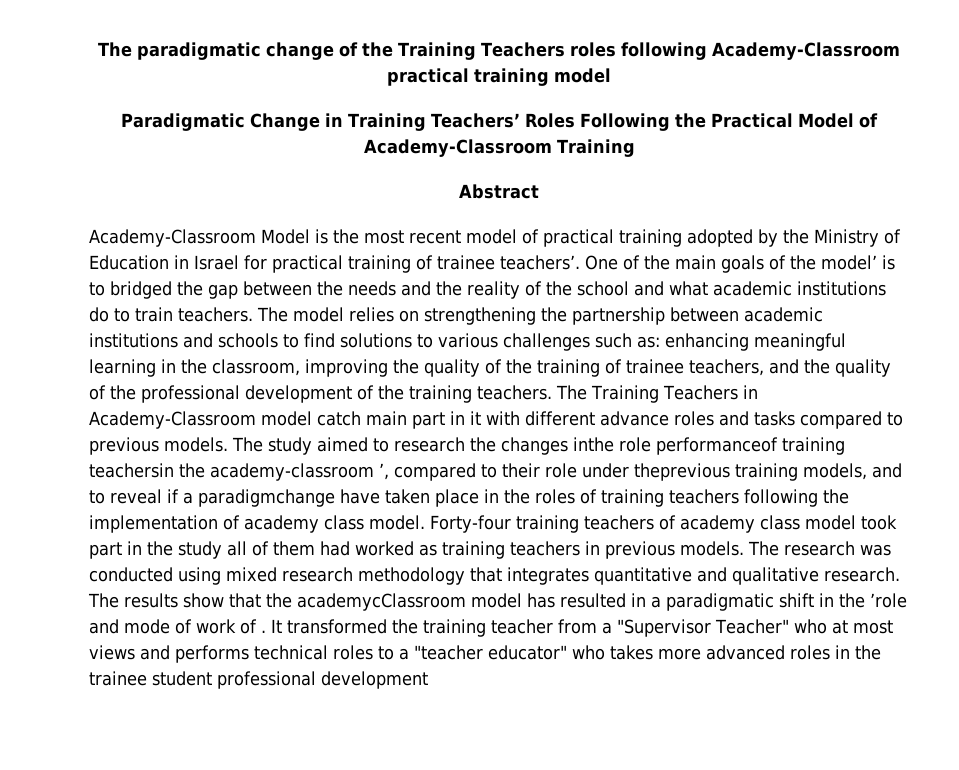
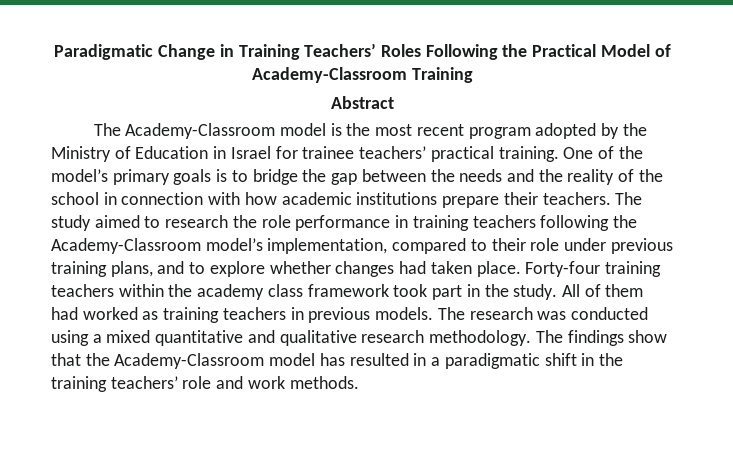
[98,42,900,60] [387,68,611,86] The paradigmatic change of the Training Teachers roles following Academy-Classroom practical training model // -> (54, 52) none
[89,229,310,247] Academy-Classroom Model -> [93,123,326,139] The Academy-Classroom model
[466,229,682,247] model of practical training -> [468,127,531,139] program
[272,255,877,273] practical training of trainee teachers’. One of the main goals of the model’ -> [302,146,643,162] [51,169,212,185] trainee teachers’ practical training. One of the model’s primary goals
[110,281,172,299] bridged -> [252,169,298,185] bridge
[634,281,886,296] [89,307,823,325] [89,333,846,351] [89,359,891,377] [89,385,758,403] [89,411,903,429] [89,437,228,455] and what academic institutions do to train teachers. The model relies on strengthening the partnership between academic institutions and schools to find solutions to various challenges such as: enhancing meaningful learning in the classroom, improving the quality of the training of trainee teachers, and the quality of the professional development of the training teachers. The Training Teachers in Academy-Classroom model catch main part in it with different advance roles and tasks compared to previous models. -> [103,192,611,208] in connection with how academic institutions prepare their teachers.
[501,437,845,455] [89,463,389,481] changes inthe role performanceof training teachersin the academy-classroom ’, -> [261,215,637,231] [51,238,388,254] role performance in training teachers following the Academy-Classroom model’s implementation,
[634,463,902,481] [89,489,849,507] [89,515,425,533] theprevious training models, and to reveal if a paradigmchange have taken place in the roles of training teachers following the implementation of academy class model. -> [610,238,673,254] [51,261,521,277] previous training plans, and to explore whether changes had taken place.
[659,515,856,533] of academy class model -> [118,284,389,300] within the academy class framework
[178,541,247,559] study all -> [513,284,580,300] study. All
[226,567,900,585] [88,593,178,608] mixed research methodology that integrates quantitative and qualitative research. The results -> [92,330,624,346] a mixed quantitative and qualitative research methodology. The findings
[297,593,466,611] academycClassroom -> [114,353,265,369] Academy-Classroom
[870,593,907,608] [89,619,893,637] [89,645,881,663] [89,671,428,689] ’role and mode of work of . It transformed the training teacher from a "Supervisor Teacher" who at most views and performs technical roles to a "teacher educator" who takes more advanced roles in the trainee student professional development -> [51,376,359,392] training teachers’ role and work methods.

